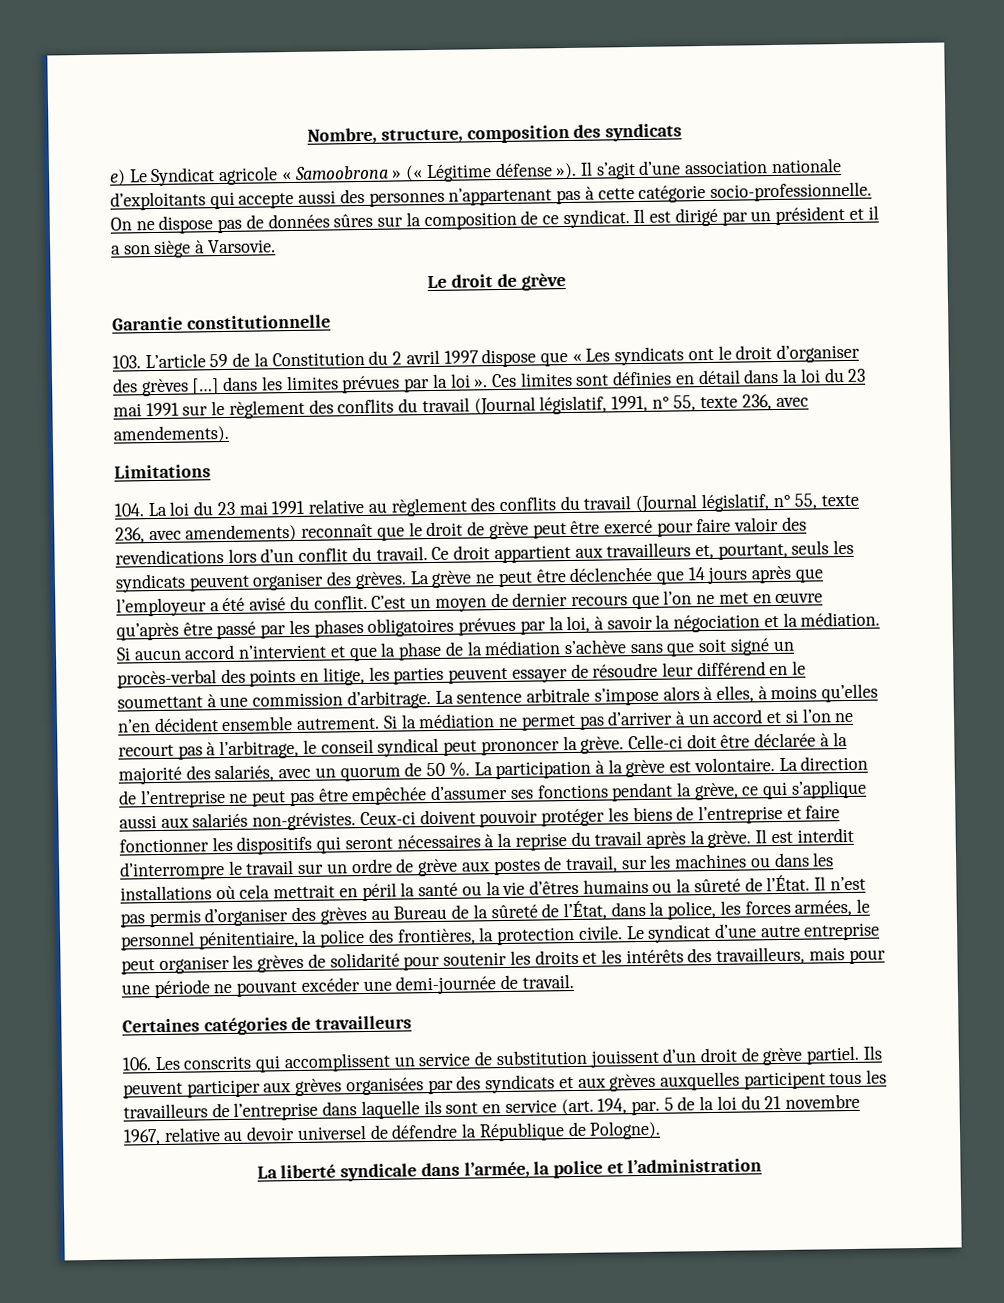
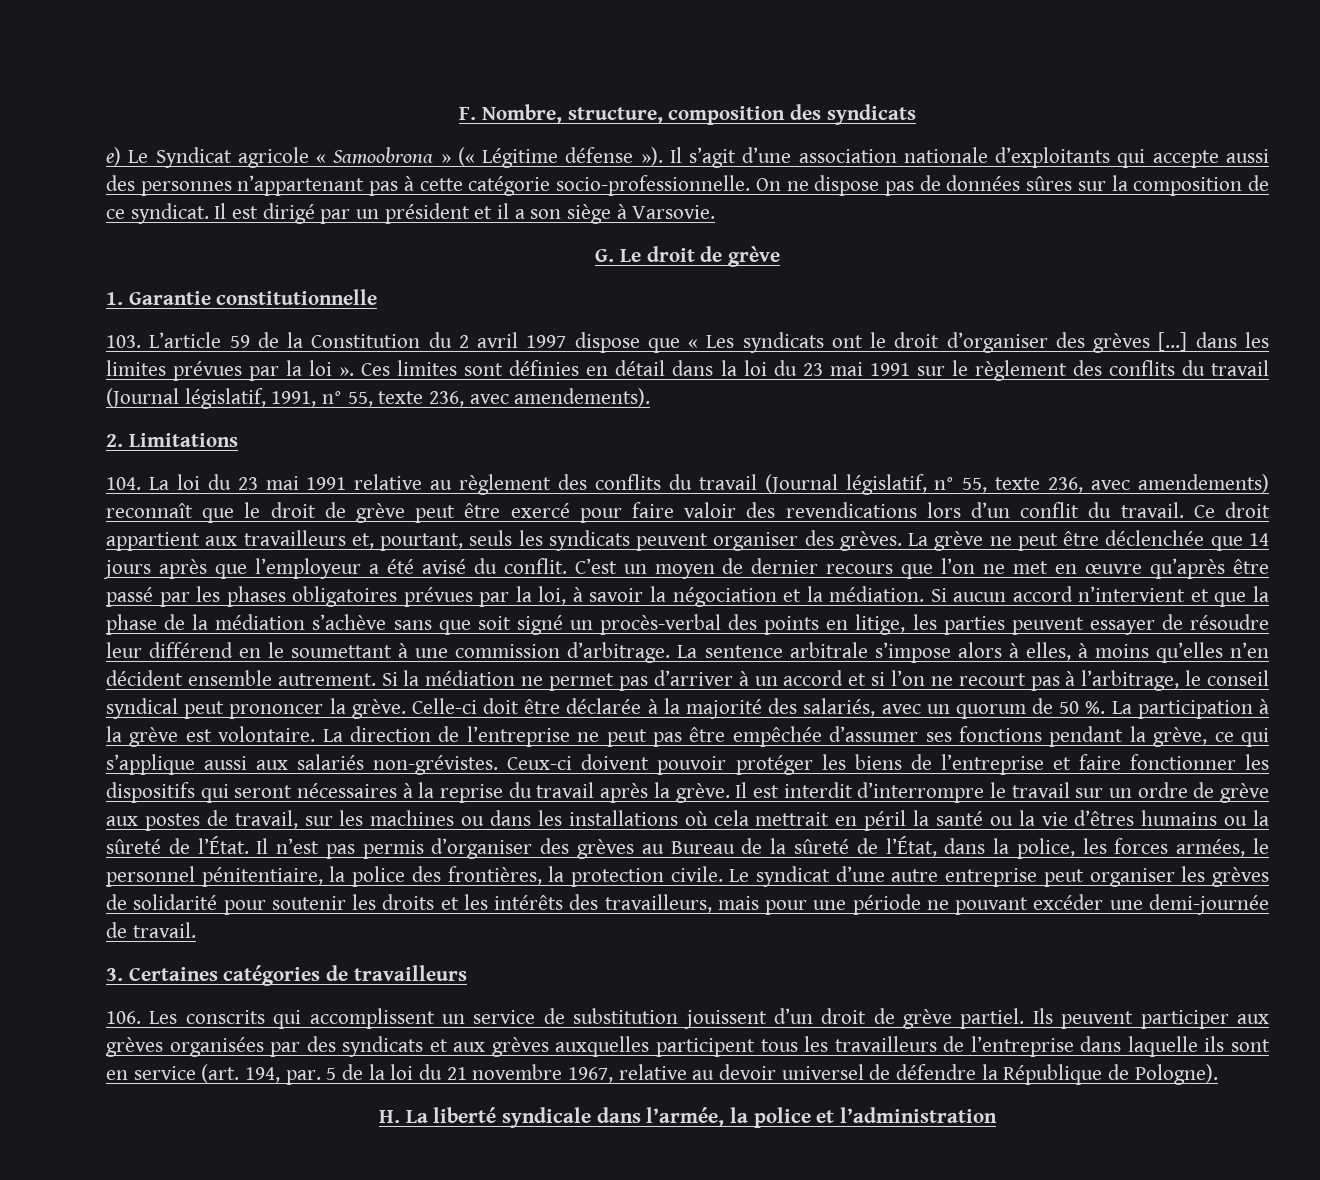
(307, 136) none -> [459,107,477,120] F.
(276, 246) none -> [595,249,615,262] G.
(566, 282) none -> [106,292,123,305] 1.
(229, 434) none -> [106,434,123,447] 2.
(574, 981) none -> [106,968,123,981] 3.
(662, 1130) none -> [378,1110,400,1123] H.

